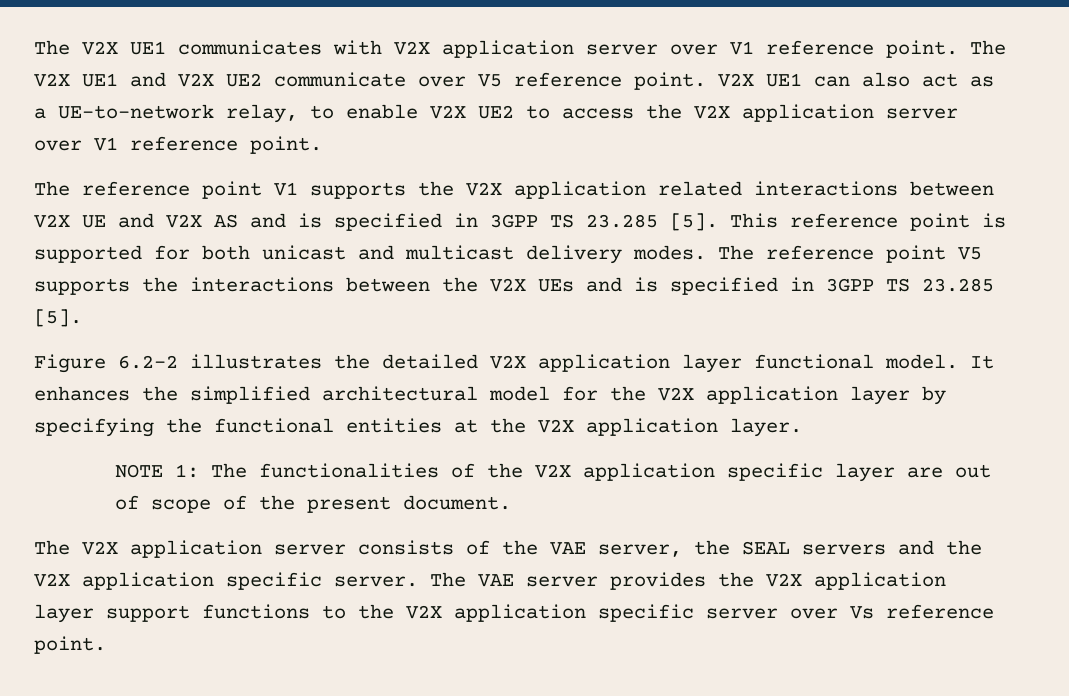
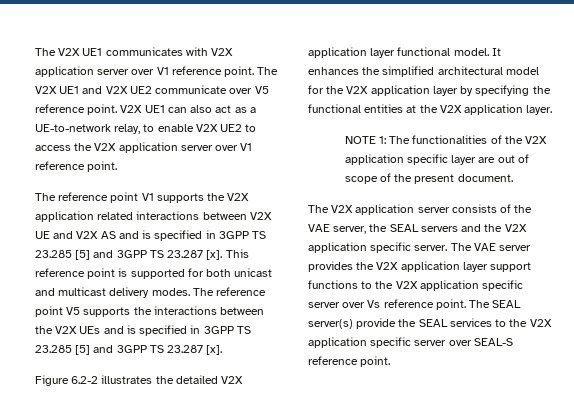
[670,213,718,231] [5]. -> [75,250,223,260] [5] and 3GPP TS 23.287 [x].
[34,309,82,327] [5]. -> [75,345,223,355] [5] and 3GPP TS 23.287 [x].
(106, 645) none -> [469,300,522,308] [308,318,552,329] [308,337,513,348] [308,356,391,367] The SEAL server(s) provide the SEAL services to the V2X application specific server over SEAL-S reference point.

